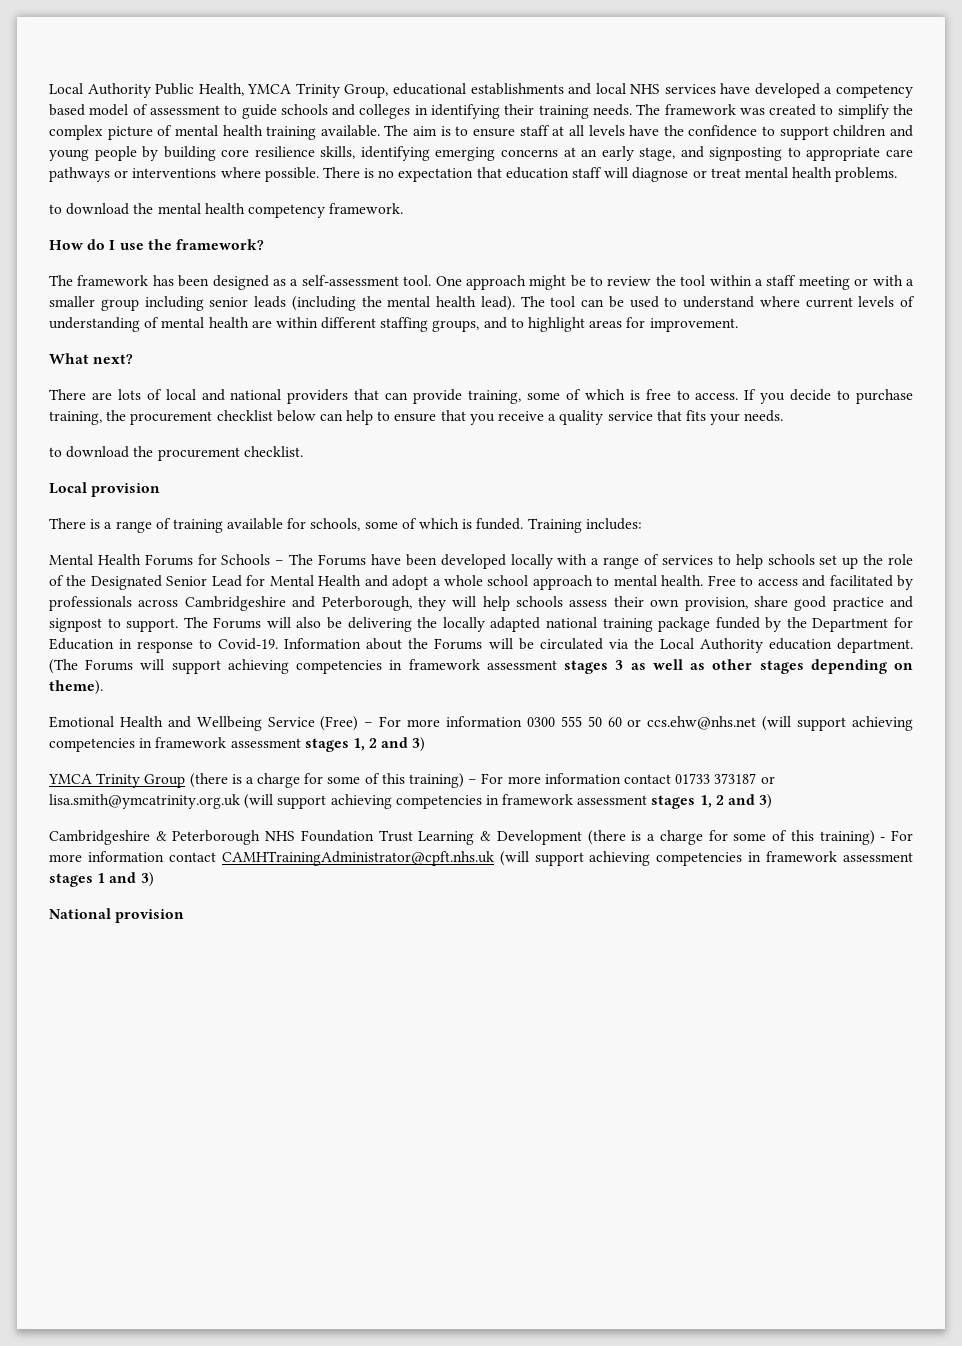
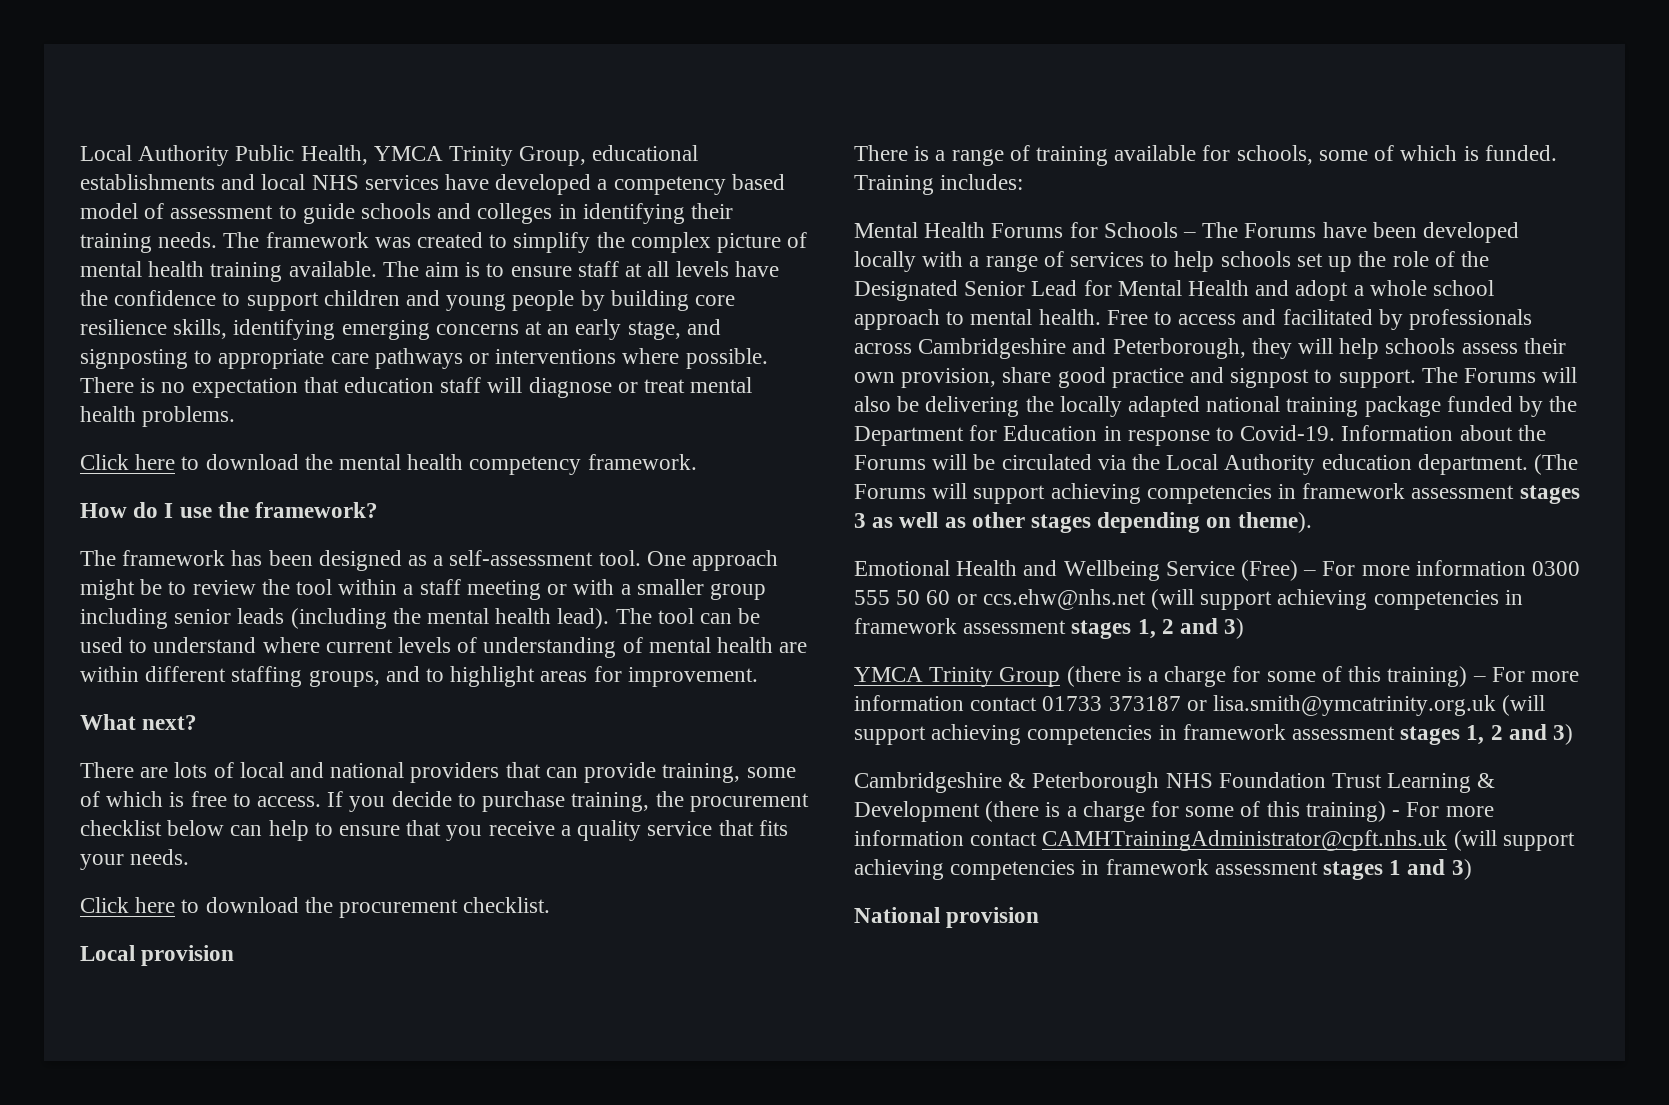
(898, 174) none -> [80,454,176,470] Click here
(784, 416) none -> [80,897,176,913] Click here

